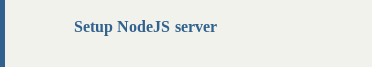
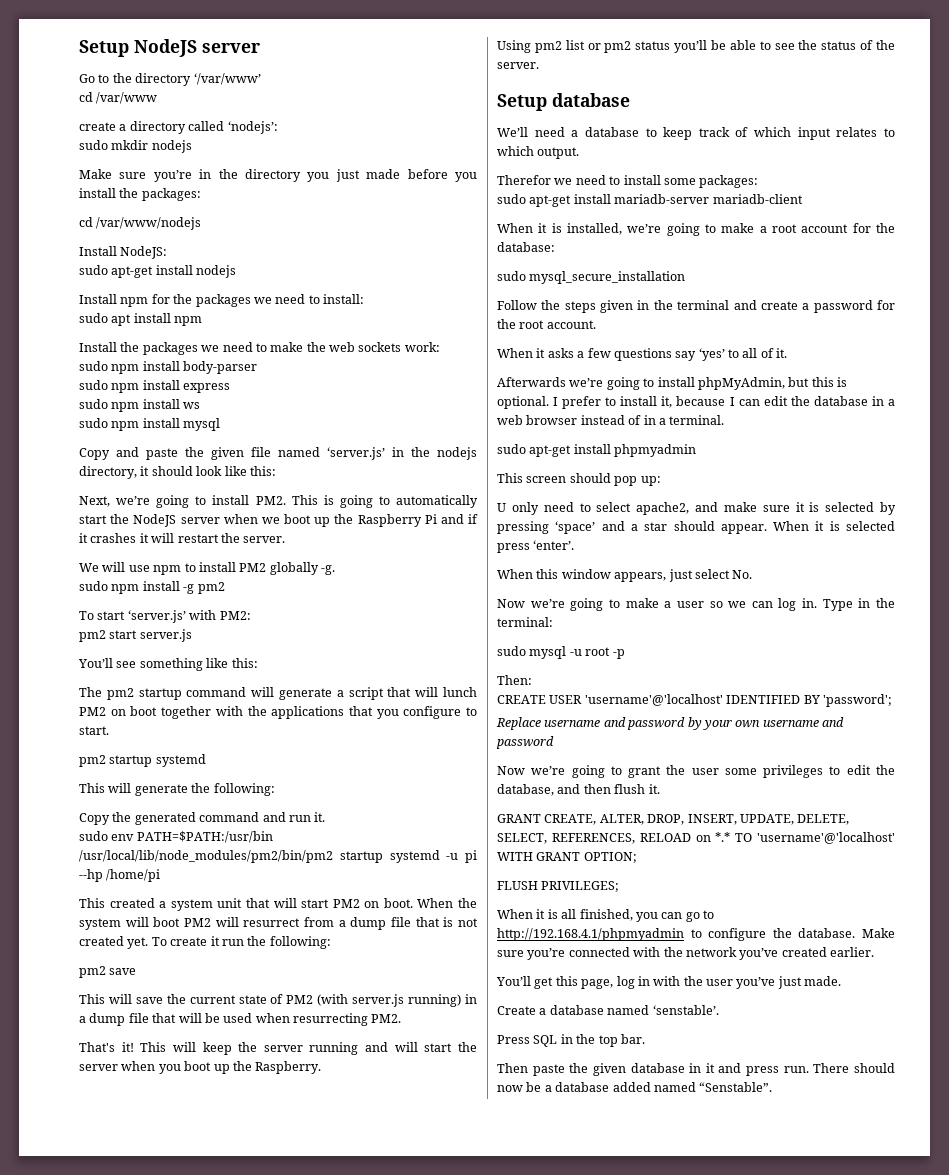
(217, 28) none -> [79,73,261,86] [79,92,158,104] [79,121,278,134] [79,140,192,153] [79,169,477,182] [79,188,201,201] [79,217,202,230] [79,246,168,259] [79,265,237,278] [79,294,364,307] [79,313,203,326] [79,342,440,355] [79,361,258,374] [79,380,231,393] [79,399,201,412] [79,418,221,431] [79,447,477,460] [79,466,276,479] [79,495,478,508] [79,514,478,527] [79,533,286,543] [79,562,335,575] [79,581,225,594] [79,610,251,623] [79,629,192,642] [78,658,258,671] [79,687,478,700] [79,706,477,719] [79,726,109,735] [79,754,206,767] [79,783,275,796] [79,812,326,825] [79,831,273,843] [79,850,477,863] [79,869,161,882] [79,898,477,911] [79,917,479,930] [79,936,331,949] [79,966,137,978] [79,994,478,1007] [79,1013,402,1026] [79,1042,477,1055] [79,1061,322,1074] [497,40,895,53] [497,62,539,69] [497,93,630,111] [497,127,895,140] [497,146,580,159] [497,175,759,188] [497,194,803,207] [497,223,895,236] [497,242,555,252] [497,271,686,284] [497,300,895,313] [497,319,596,329] [497,348,788,361] [497,377,847,390] [497,396,895,409] [497,415,725,425] [497,444,697,457] [497,473,661,486] [497,502,896,515] [497,521,896,534] [497,540,575,553] [497,569,753,582] [497,598,895,611] [497,617,553,627] [497,646,625,659] [497,675,532,685] [497,694,892,707] [496,717,844,730] [496,736,554,749] [497,765,895,778] [497,784,660,796] [497,814,850,825] [497,832,895,844] [497,852,637,863] [497,881,620,892] [497,909,714,922] [497,928,895,941] [497,947,874,960] [496,976,842,989] [497,1005,719,1015] [497,1034,645,1047] [497,1063,895,1076] [497,1082,773,1092] // Go to the directory ‘/var/www’ // cd /var/www // create a directory called ‘nodejs’: // sudo mkdir nodejs // Make sure you’re in the directory you just made before you install the packages: // cd /var/www/nodejs // Install NodeJS: // sudo apt-get install nodejs // Install npm for the packages we need to install: // sudo apt install npm // Install the packages we need to make the web sockets work: // sudo npm install body-parser // sudo npm install express // sudo npm install ws // sudo npm install mysql // Copy and paste the given file named ‘server.js’ in the nodejs directory, it should look like this: // Next, we’re going to install PM2. This is going to automatically start the NodeJS server when we boot up the Raspberry Pi and if it crashes it will restart the server. // We will use npm to install PM2 globally -g. // sudo npm install -g pm2 // To start ‘server.js’ with PM2: // pm2 start server.js // You’ll see something like this: // The pm2 startup command will generate a script that will lunch PM2 on boot together with the applications that you configure to start. // pm2 startup systemd // This will generate the following: // Copy the generated command and run it. // sudo env PATH=$PATH:/usr/bin /usr/local/lib/node_modules/pm2/bin/pm2 startup systemd -u pi --hp /home/pi // This created a system unit that will start PM2 on boot. When the system will boot PM2 will resurrect from a dump file that is not created yet. To create it run the following: // pm2 save // This will save the current state of PM2 (with server.js running) in a dump file that will be used when resurrecting PM2. // That's it! This will keep the server running and will start the server when you boot up the Raspberry. // Using pm2 list or pm2 status you’ll be able to see the status of the server. // Setup database // We’ll need a database to keep track of which input relates to which output. // Therefor we need to install some packages: // sudo apt-get install mariadb-server mariadb-client // When it is installed, we’re going to make a root account for the database: // sudo mysql_secure_installation // Follow the steps given in the terminal and create a password for the root account. // When it asks a few questions say ‘yes’ to all of it. // Afterwards we’re going to install phpMyAdmin, but this is optional. I prefer to install it, because I can edit the database in a web browser instead of in a terminal. // sudo apt-get install phpmyadmin // This screen should pop up: // U only need to select apache2, and make sure it is selected by pressing ‘space’ and a star should appear. When it is selected press ‘enter’. // When this window appears, just select No. // Now we’re going to make a user so we can log in. Type in the terminal: // sudo mysql -u root -p // Then: // CREATE USER 'username'@'localhost' IDENTIFIED BY 'password'; // Replace username and password by your own username and password // Now we’re going to grant the user some privileges to edit the database, and then flush it. // GRANT CREATE, ALTER, DROP, INSERT, UPDATE, DELETE, SELECT, REFERENCES, RELOAD on *.* TO 'username'@'localhost' WITH GRANT OPTION; // FLUSH PRIVILEGES; // When it is all finished, you can go to http://192.168.4.1/phpmyadmin to configure the database. Make sure you’re connected with the network you’ve created earlier. // You’ll get this page, log in with the user you’ve just made. // Create a database named ‘senstable’. // Press SQL in the top bar. // Then paste the given database in it and press run. There should now be a database added named “Senstable”.

